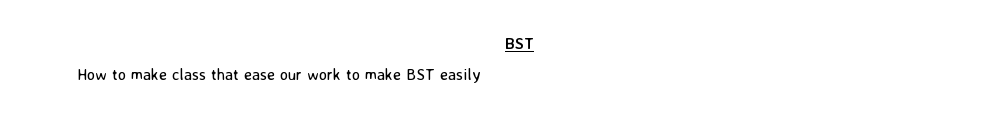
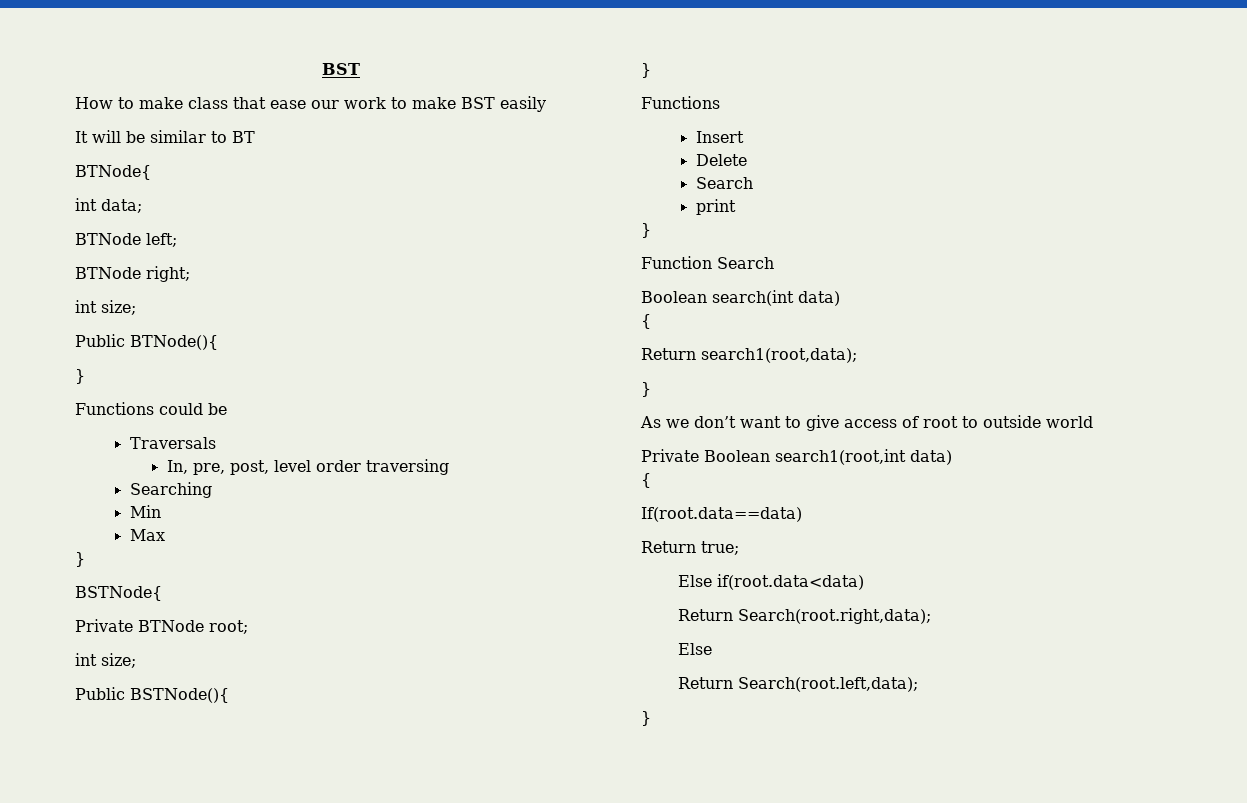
(481, 75) none -> [75,130,255,143] [75,165,151,180] [75,198,142,213] [75,233,177,247] [75,266,190,282] [75,300,136,315] [75,334,218,350] [75,369,85,384] [75,402,227,415] [129,437,216,449] [166,459,449,475] [129,482,212,498] [129,505,161,518] [129,529,165,541] [75,552,85,567] [75,586,162,601] [75,619,248,634] [75,653,136,668] [75,687,229,703] [641,63,651,78] [641,96,720,109] [695,131,744,143] [695,154,747,166] [695,177,753,189] [695,199,736,215] [641,223,651,238] [641,256,774,269] [641,290,840,306] [641,314,651,329] [641,348,857,363] [641,382,651,397] [640,415,1093,431] [641,449,952,465] [641,473,651,488] [641,507,802,522] [641,541,739,555] [678,574,865,590] [678,608,932,624] [678,643,713,655] [678,677,919,692] [641,711,651,726] // It will be similar to BT // BTNode{ // int data; // BTNode left; // BTNode right; // int size; // Public BTNode(){ // } // Functions could be // Traversals // In, pre, post, level order traversing // Searching // Min // Max // } // BSTNode{ // Private BTNode root; // int size; // Public BSTNode(){ // } // Functions // Insert // Delete // Search // print // } // Function Search // Boolean search(int data) // { // Return search1(root,data); // } // As we don’t want to give access of root to outside world // Private Boolean search1(root,int data) // { // If(root.data==data) // Return true; // Else if(root.data<data) // Return Search(root.right,data); // Else // Return Search(root.left,data); // }

